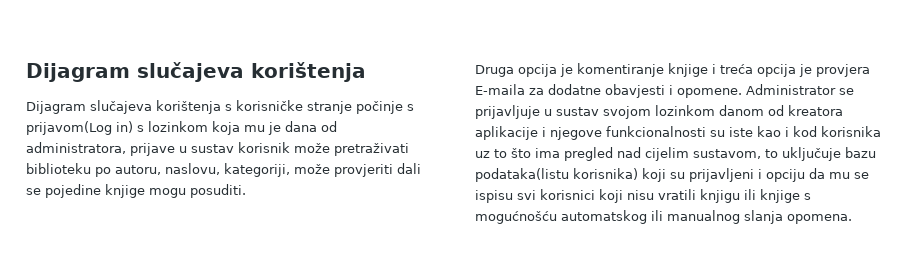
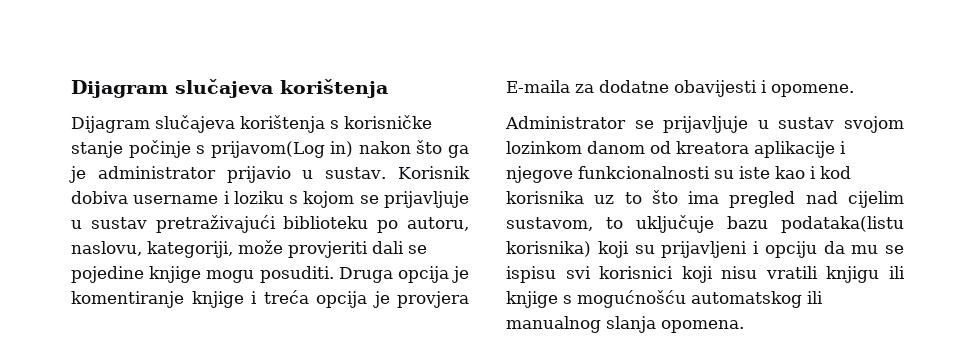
[307,101,352,114] stranje -> [71,141,123,158] stanje
[137,121,337,135] [26,142,409,156] s lozinkom koja mu je dana od administratora, prijave u sustav korisnik može pretraživati -> [358,140,469,158] [69,166,470,183] [71,191,469,208] [71,215,276,233] nakon što ga je administrator prijavio u sustav. Korisnik dobiva username i loziku s kojom se prijavljuje u sustav pretraživajući
(246, 191) // -> (334, 274) none
[605,84,665,98] obavjesti -> [674,80,757,97] obavijesti
(742, 93) none -> (854, 90) //

